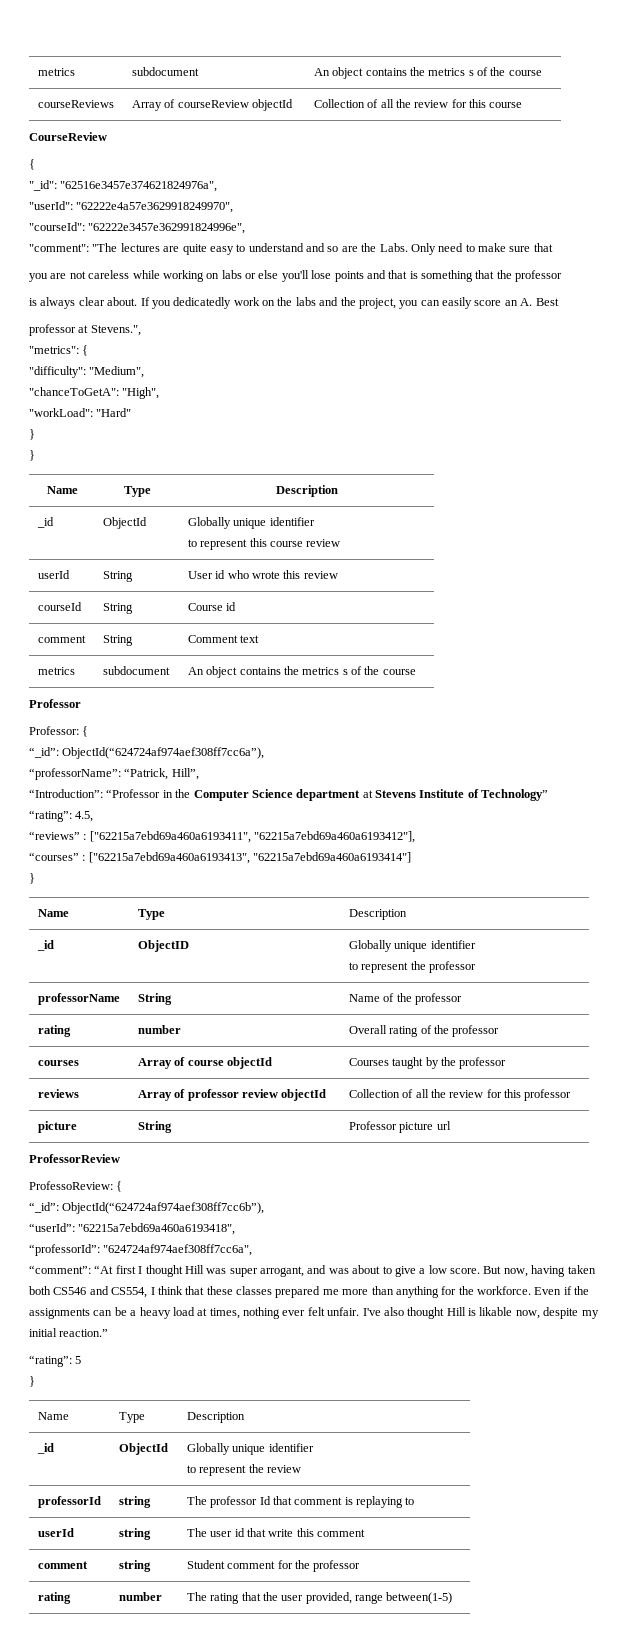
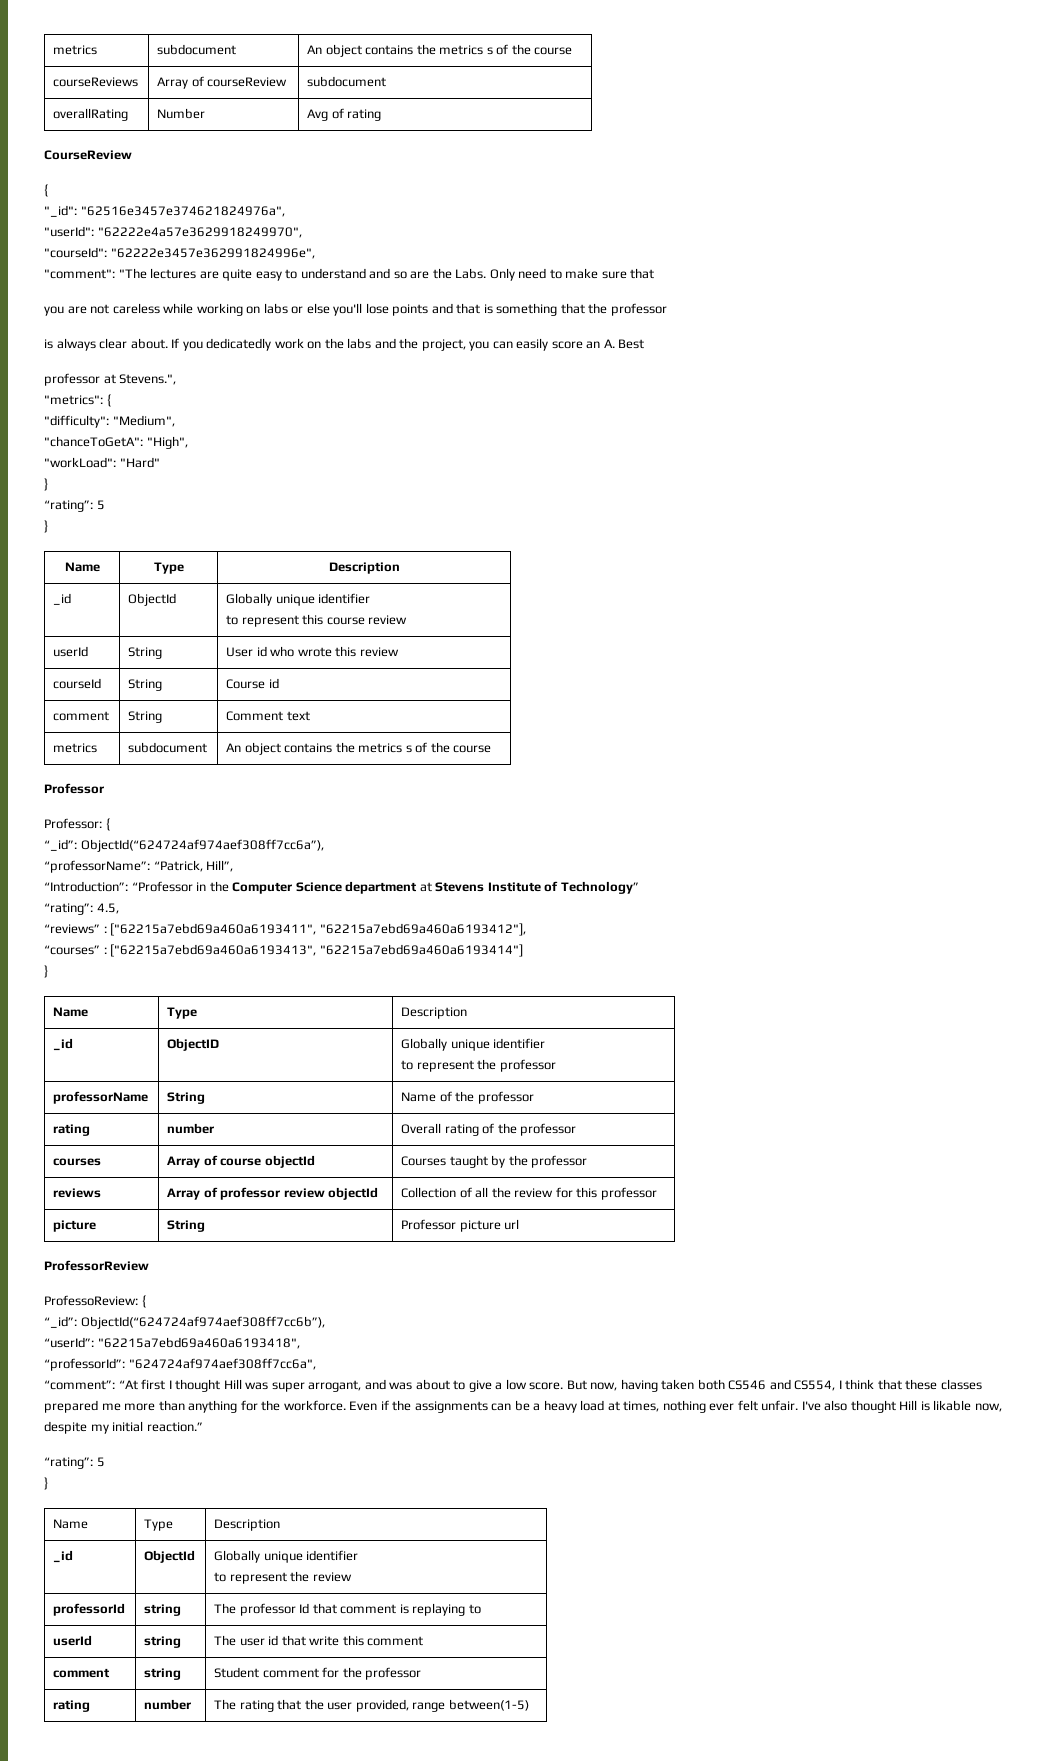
[251,99,293,111] [313,99,523,108] objectId | Collection of all the review for this course -> [307,76,387,87] [53,108,129,121] [157,108,206,119] [307,108,382,121] | subdocument // overallRating | Number | Avg of rating
(35, 434) none -> [44,500,105,512] // “rating”: 5

